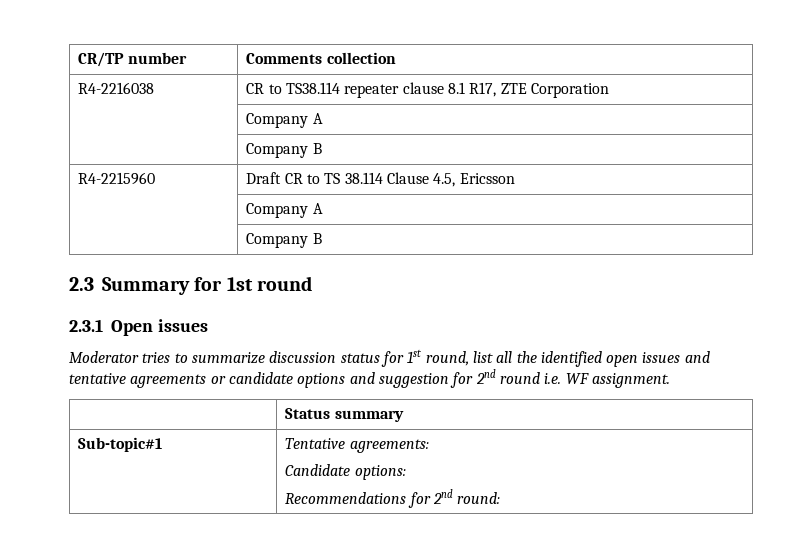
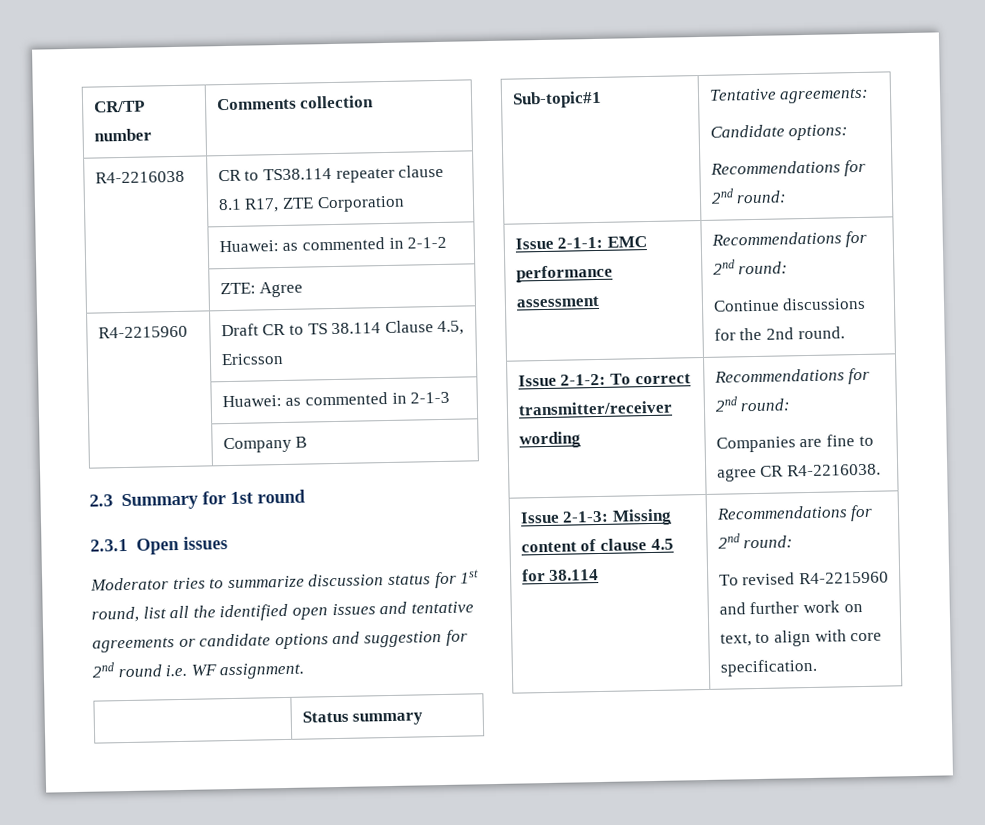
[246,113,323,128] [246,143,322,158] Company A // | Company B -> [218,236,448,253] [219,281,304,298] Huawei: as commented in 2-1-2 // | ZTE: Agree
[246,203,323,218] Company A -> [221,391,451,408] Huawei: as commented in 2-1-3
(501, 498) none -> [514,236,648,250] [515,264,613,283] [515,295,599,308] [710,230,868,248] [712,259,789,275] [712,296,867,312] [713,326,845,341] [517,373,691,387] [517,400,673,416] [518,431,581,449] [713,367,871,385] [714,396,792,412] [715,434,874,453] [716,463,882,482] [519,508,673,526] [520,538,674,553] [520,569,600,582] [715,504,874,522] [717,533,794,549] [718,571,890,586] [718,600,863,615] [719,629,883,647] [719,658,818,677] // Issue 2-1-1: EMC performance assessment | Recommendations for 2nd round: // Continue discussions for the 2nd round. // Issue 2-1-2: To correct transmitter/receiver wording | Recommendations for 2nd round: // Companies are fine to agree CR R4-2216038. // Issue 2-1-3: Missing content of clause 4.5 for 38.114 | Recommendations for 2nd round: // To revised R4-2215960 and further work on text, to align with core specification.

